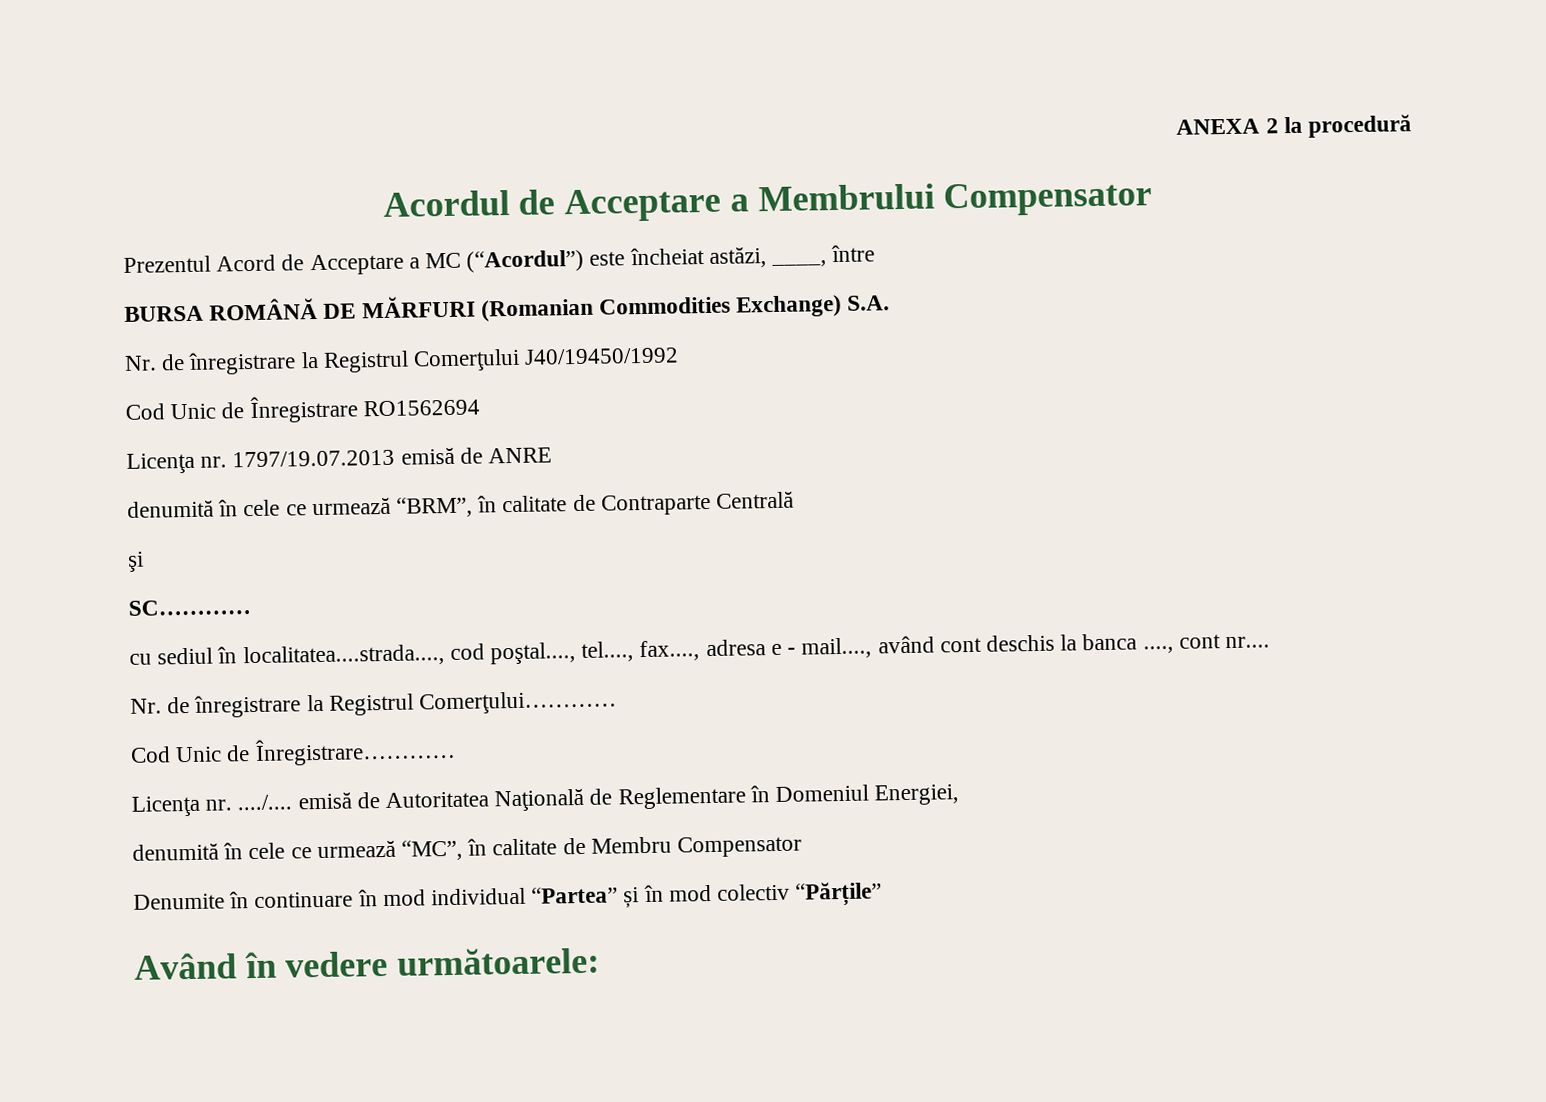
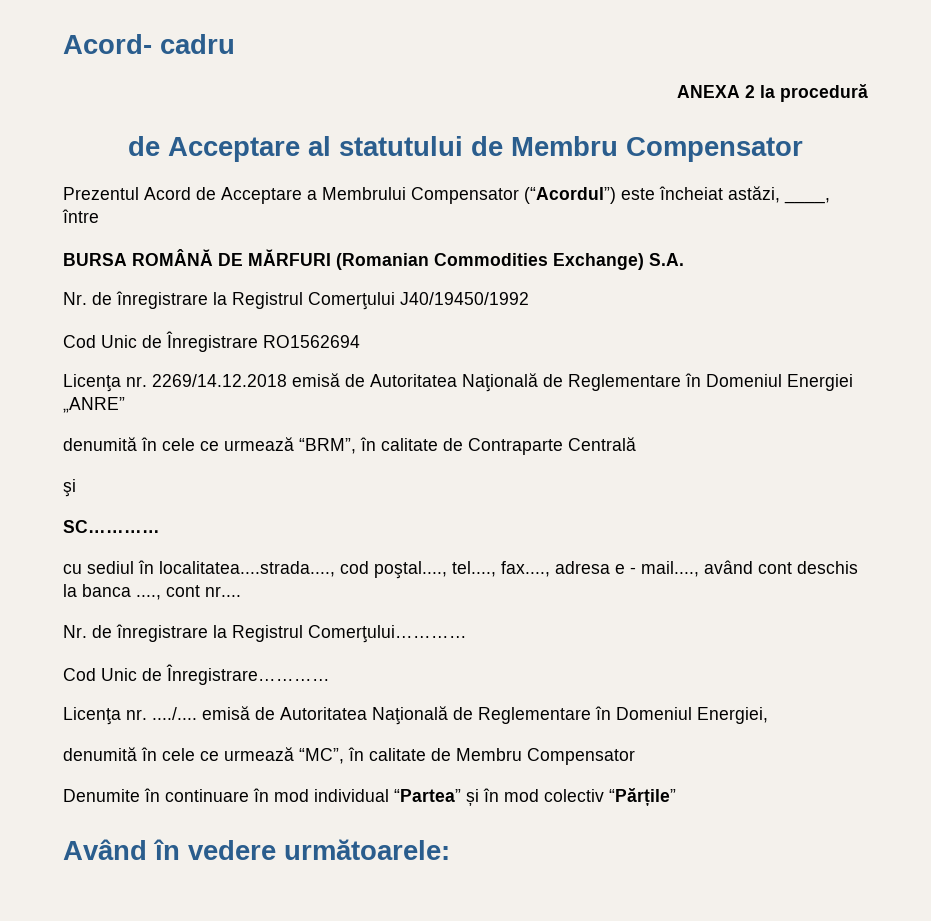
(1176, 126) none -> [63,34,235,54] Acord- cadru //
[382,183,935,223] Acordul de Acceptare a Membrului -> [128,136,618,162] de Acceptare al statutului de Membru
[425,252,462,269] MC -> [322,187,519,204] Membrului Compensator
[232,447,553,468] 1797/19.07.2013 emisă de ANRE -> [152,373,853,392] [63,397,125,413] 2269/14.12.2018 emisă de Autoritatea Naţională de Reglementare în Domeniul Energiei „ANRE”

